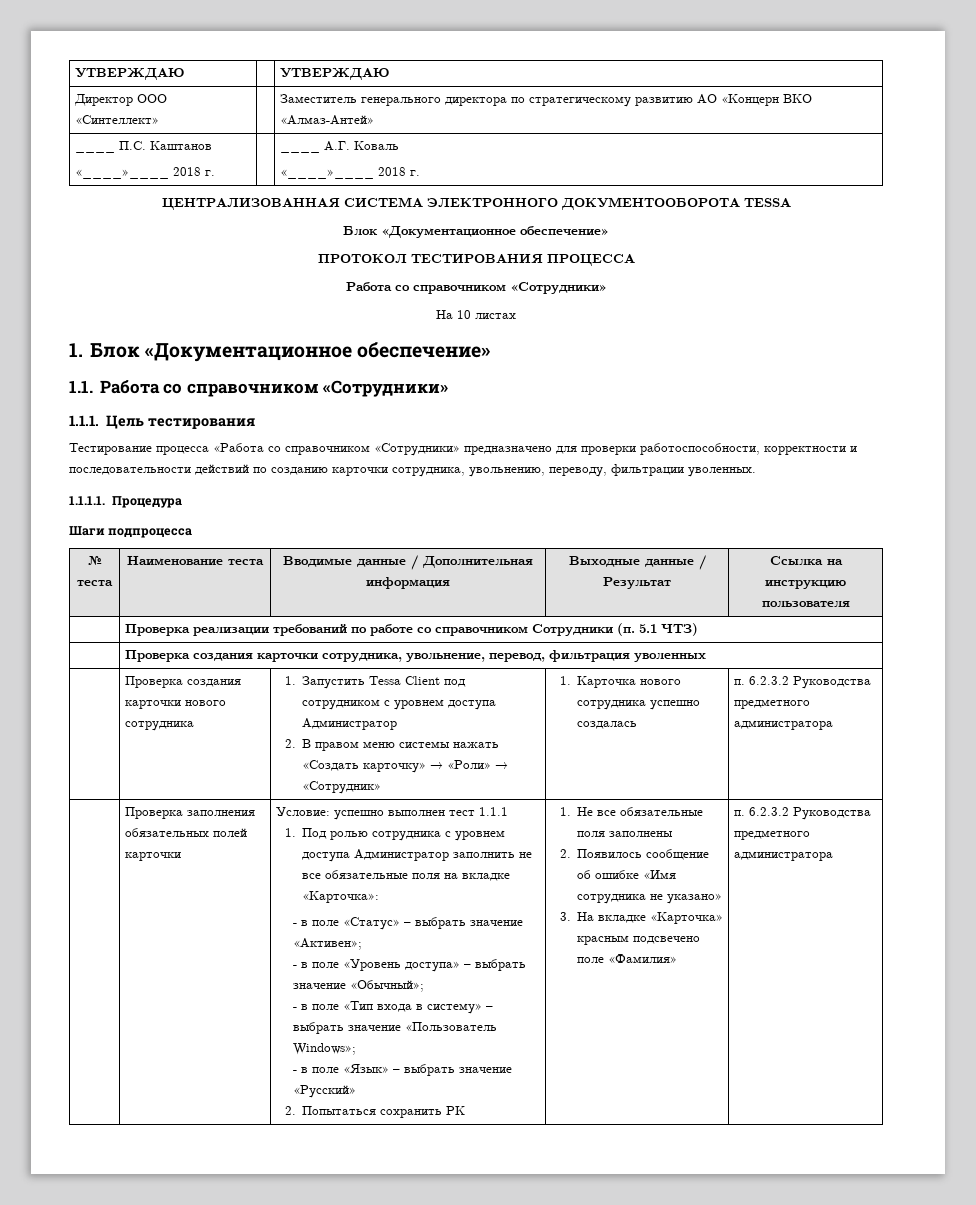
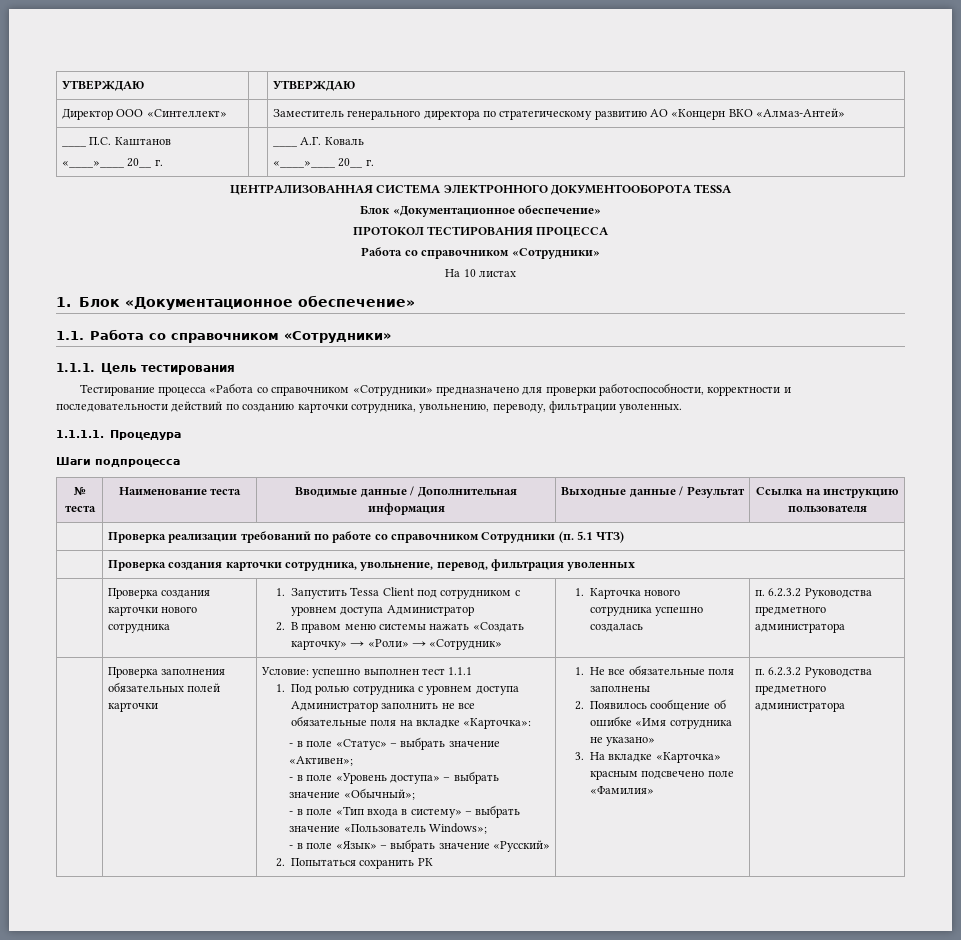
[172,167,201,176] 2018 -> [127,158,153,168] 20__
[377,167,406,176] 2018 -> [338,158,364,168] 20__

